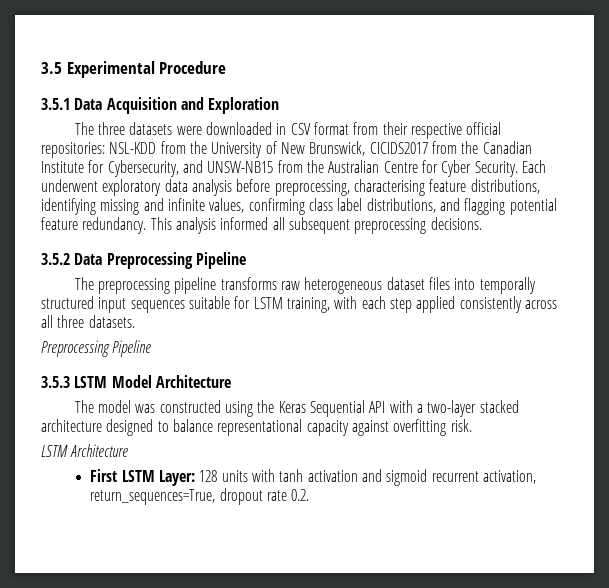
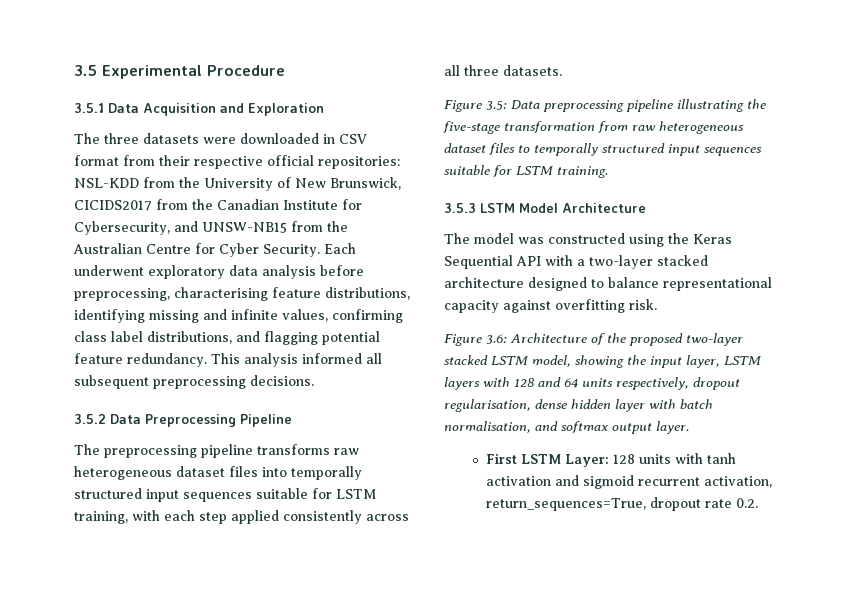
[41,340,152,357] Preprocessing Pipeline -> [444,99,766,112] [443,121,744,134] [444,143,762,156] [444,165,608,178] Figure 3.5: Data preprocessing pipeline illustrating the five-stage transformation from raw heterogeneous dataset files to temporally structured input sequences suitable for LSTM training.
[41,444,129,457] LSTM Architecture -> [444,333,743,346] [444,355,761,368] [444,377,740,390] [444,399,713,412] [444,421,689,434] Figure 3.6: Architecture of the proposed two-layer stacked LSTM model, showing the input layer, LSTM layers with 128 and 64 units respectively, dropout regularisation, dense hidden layer with batch normalisation, and softmax output layer.

